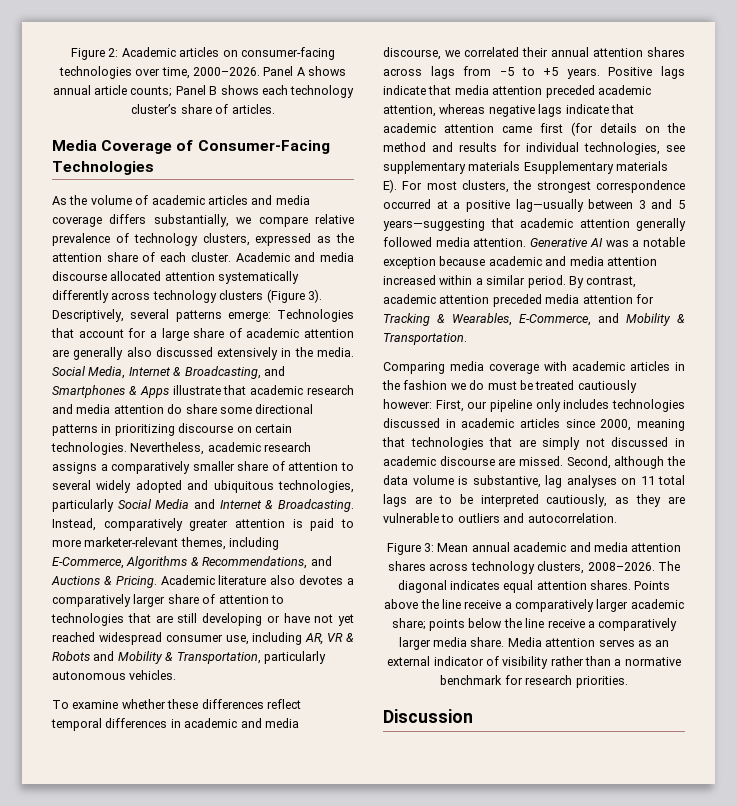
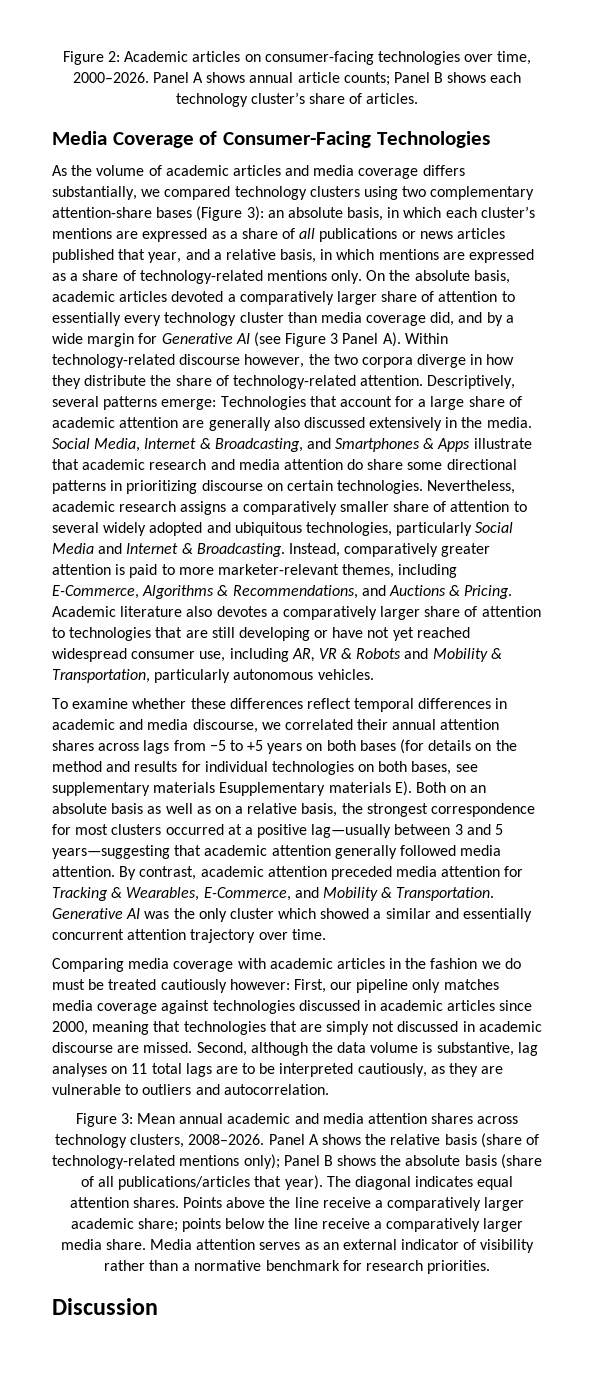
[258,214,354,227] [52,233,354,246] [52,252,355,262] [52,271,300,284] [52,289,322,303] compare relative prevalence of technology clusters, expressed as the attention share of each cluster. Academic and media discourse allocated attention systematically differently across technology clusters (Figure 3). -> [164,186,535,200] [52,206,535,221] [52,228,506,242] [52,249,535,263] [52,270,510,284] [52,291,515,305] [52,312,514,326] [52,332,448,347] [52,354,515,368] [52,375,424,389] compared technology clusters using two complementary attention-share bases (Figure 3): an absolute basis, in which each cluster’s mentions are expressed as a share of all publications or news articles published that year, and a relative basis, in which mentions are expressed as a share of technology-related mentions only. On the absolute basis, academic articles devoted a comparatively larger share of attention to essentially every technology cluster than media coverage did, and by a wide margin for Generative AI (see Figure 3 Panel A). Within technology-related discourse however, the two corpora diverge in how they distribute the share of technology-related attention.
[566,66,685,79] [383,85,651,98] [383,104,634,117] [383,123,563,133] years. Positive lags indicate that media attention preceded academic attention, whereas negative lags indicate that academic attention came first -> [267,740,396,754] years on both bases
[584,142,660,155] technologies, -> [271,761,452,775] technologies on both bases,
[402,180,685,193] For most clusters, the strongest correspondence -> [415,782,487,793] [52,803,536,817] [52,824,162,835] Both on an absolute basis as well as on a relative basis, the strongest correspondence for most clusters
[530,237,685,247] [383,256,657,269] [383,275,566,288] Generative AI was a notable exception because academic and media attention increased within a similar period. -> (115, 871) none
(467, 339) none -> [52,908,533,922] [52,929,326,943] Generative AI was the only cluster which showed a similar and essentially concurrent attention trajectory over time.
[563,399,610,409] includes -> [443,979,499,990] [52,1000,210,1014] matches media coverage against
(655, 566) none -> [268,1133,539,1148] [52,1154,542,1169] [80,1175,323,1190] Panel A shows the relative basis (share of technology-related mentions only); Panel B shows the absolute basis (share of all publications/articles that year).

